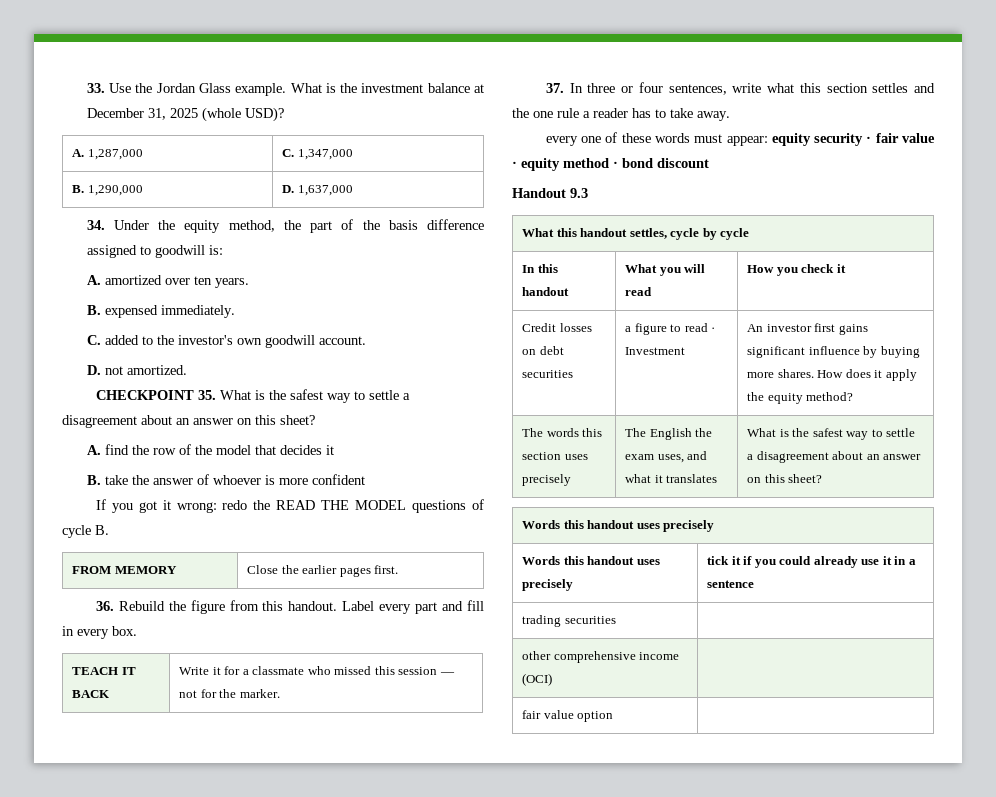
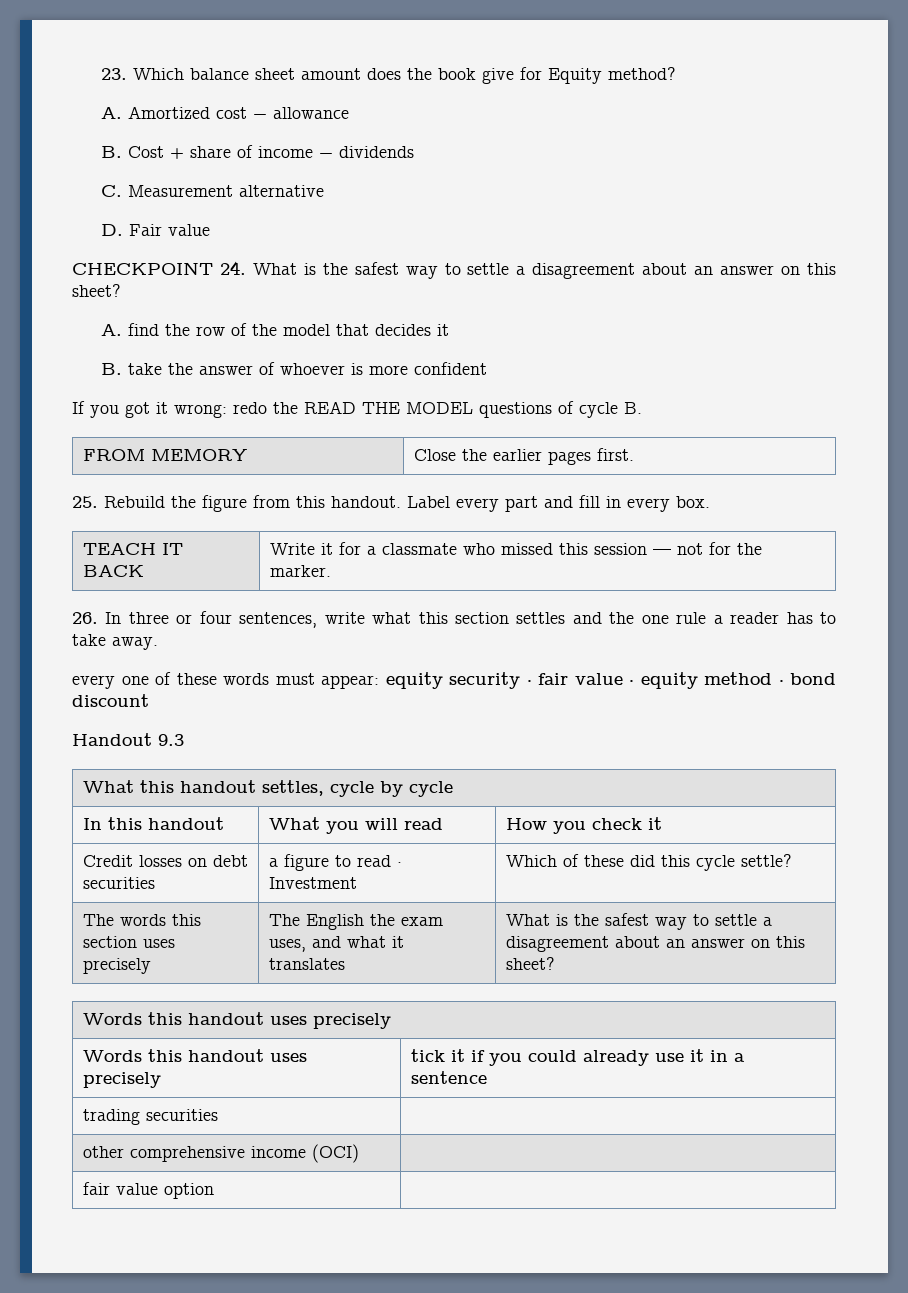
[86,83,485,96] [86,107,284,122] [71,149,143,160] [281,149,353,160] [71,185,143,196] [281,185,353,196] [86,219,484,233] [86,245,223,258] [86,275,249,288] [86,305,235,318] [86,335,366,348] [86,365,187,375] 33. Use the Jordan Glass example. What is the investment balance at December 31, 2025 (whole USD)? // A. 1,287,000 | C. 1,347,000 // B. 1,290,000 | D. 1,637,000 // 34. Under the equity method, the part of the basis difference assigned to goodwill is: // A. amortized over ten years. // B. expensed immediately. // C. added to the investor's own goodwill account. // D. not amortized. -> [101,67,677,84] [101,106,350,119] [101,145,415,159] [101,185,325,197] [101,224,211,236] 23. Which balance sheet amount does the book give for Equity method? // A. Amortized cost − allowance // B. Cost + share of income − dividends // C. Measurement alternative // D. Fair value
[197,390,216,400] 35. -> [219,261,246,275] 24.
[95,601,114,611] 36. -> [72,496,98,508] 25.
[545,83,564,93] 37. -> [72,612,98,624] 26.
[746,323,868,335] [746,346,920,358] [746,369,917,381] [746,392,854,404] An investor first gains significant influence by buying more shares. How does it apply the equity method? -> [505,854,792,871] Which of these did this cycle settle?

